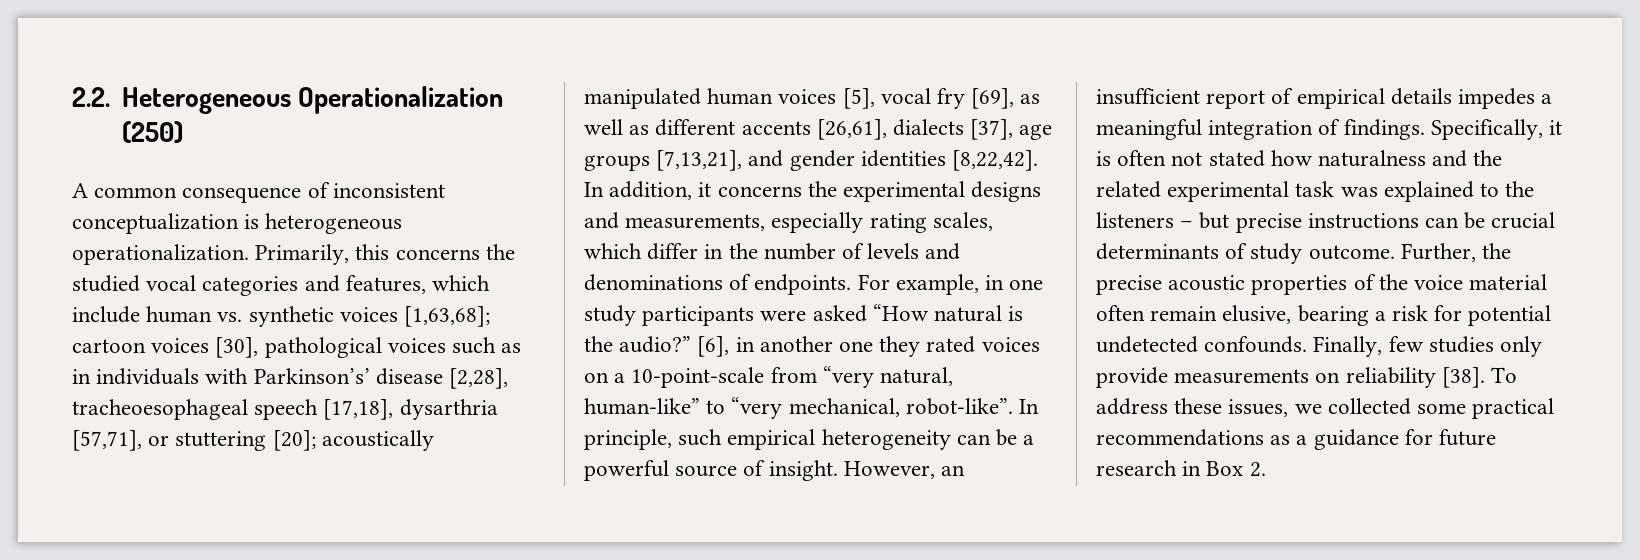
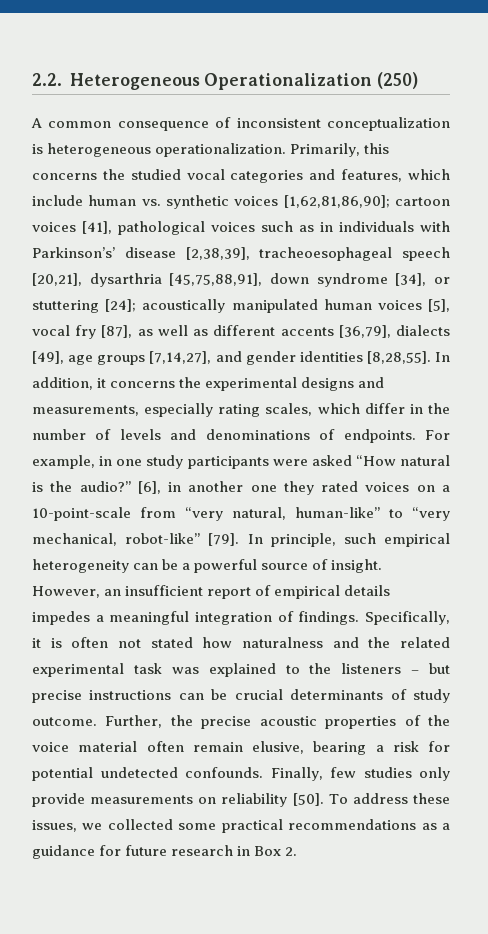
[404,306,491,327] [1,63,68]; -> [283,195,390,208] [1,62,81,86,90];
[215,337,259,358] [30], -> [82,221,112,234] [41],
[449,368,509,389] [2,28], -> [185,247,250,260] [2,38,39],
[323,399,498,420] [72,430,142,451] [17,18], dysarthria [57,71], -> [32,273,427,287] [20,21], dysarthria [45,75,88,91], down syndrome [34],
[272,430,316,451] [20]; -> [105,299,137,312] [24];
[971,88,1015,109] [69], -> [101,325,133,338] [87],
[816,119,1014,140] [26,61], dialects [37], -> [338,325,451,338] [32,351,64,364] [36,79], dialects [49],
[656,150,743,171] [7,13,21], -> [149,351,212,364] [7,14,27],
[952,150,1039,171] [8,22,42]. -> [366,351,431,364] [8,28,55].
[905,398,1013,415] robot-like”. -> [125,533,240,546] robot-like” [79].
[1441,367,1485,388] [38]. -> [292,793,324,806] [50].

